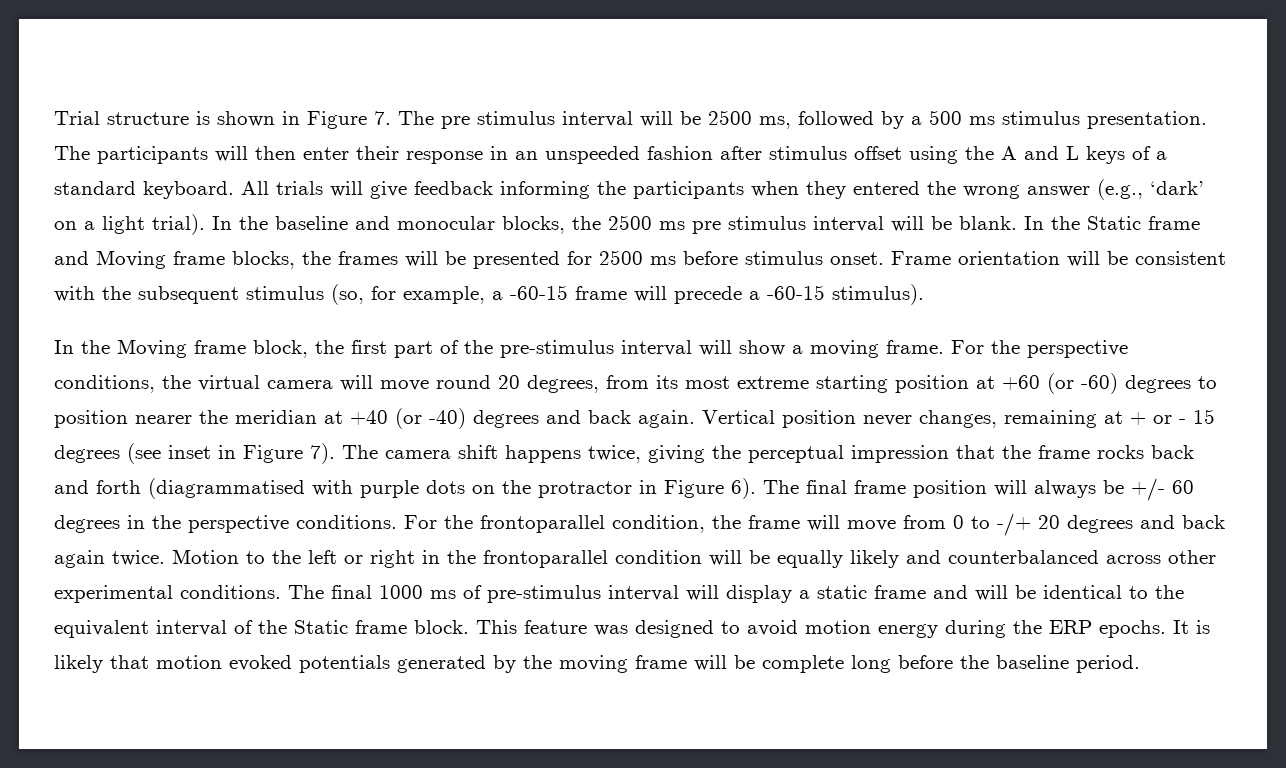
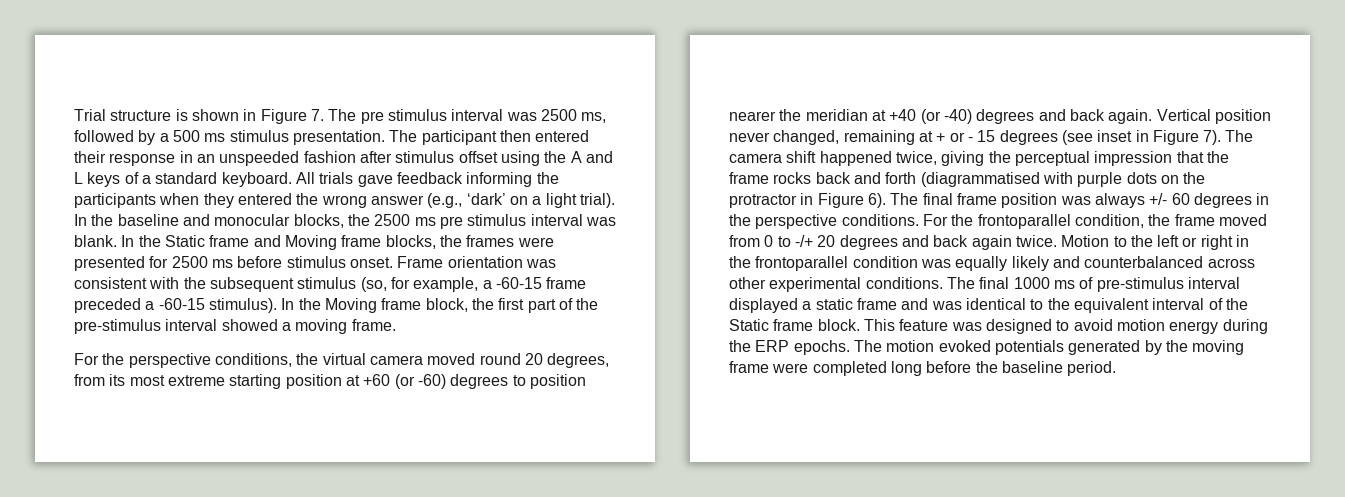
[640,111,701,127] will be -> [506,112,537,121] was
[97,146,349,164] participants will then enter -> [421,130,590,145] participant then entered
[330,181,407,199] will give -> [357,175,393,187] gave
[891,216,952,232] will be -> [585,217,616,226] was
[405,251,466,267] will be -> [517,237,554,247] were
[1067,251,1128,267] will be -> [525,259,556,268] was
[634,286,742,304] will precede -> [74,298,141,313] preceded
(924, 294) // -> (277, 305) none
[699,340,785,356] will show -> [221,319,278,331] showed
(944, 347) none -> (396, 325) //
[340,375,429,391] will move -> [427,353,476,365] moved
[919,410,997,428] changes, -> [773,130,840,145] changed,
[505,445,581,463] happens -> [819,151,892,166] happened
[994,480,1124,498] will always be -> [1060,193,1145,208] was always
[807,515,896,531] will move -> [1218,214,1267,226] moved
[709,550,770,566] will be -> [920,259,951,268] was
[686,585,792,603] will display -> [729,298,798,313] displayed
[975,585,1036,601] will be -> [931,301,962,310] was
[1173,620,1210,634] [54,655,149,673] It is likely that -> [853,340,882,352] The
[694,655,844,673] will be complete -> [772,361,887,376] were completed

